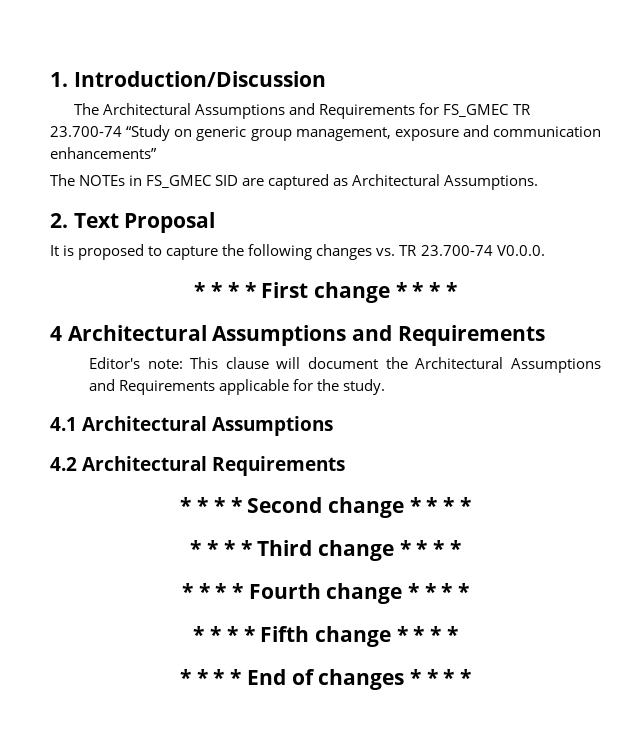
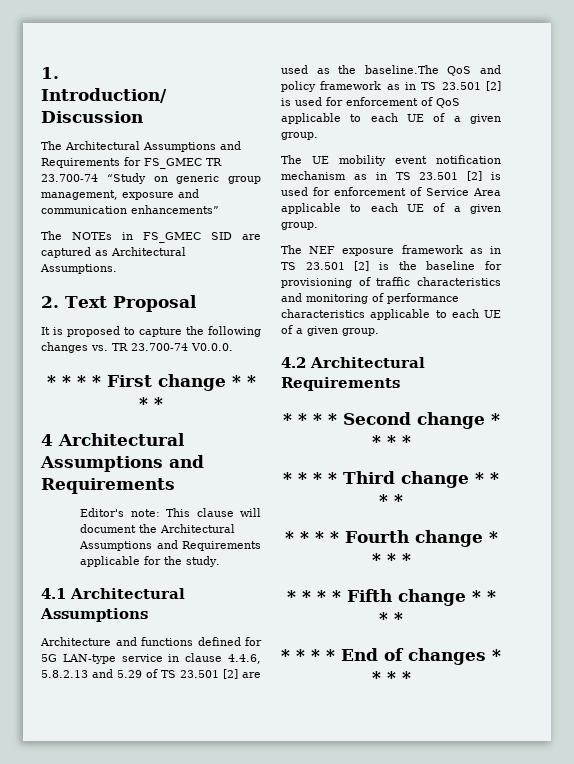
(334, 426) none -> [40,637,262,646] [41,653,261,664] [41,669,261,679] [281,65,501,76] [281,81,501,92] [281,97,460,108] [281,113,501,124] [281,132,318,140] [281,155,501,166] [281,171,501,181] [281,187,501,196] [281,203,501,214] [281,222,318,230] [281,245,501,256] [281,261,502,271] [281,277,501,288] [281,293,459,304] [281,309,501,320] [281,325,379,336] // Architecture and functions defined for 5G LAN-type service in clause 4.4.6, 5.8.2.13 and 5.29 of TS 23.501 [2] are used as the baseline.The QoS and policy framework as in TS 23.501 [2] is used for enforcement of QoS applicable to each UE of a given group. // The UE mobility event notification mechanism as in TS 23.501 [2] is used for enforcement of Service Area applicable to each UE of a given group. // The NEF exposure framework as in TS 23.501 [2] is the baseline for provisioning of traffic characteristics and monitoring of performance characteristics applicable to each UE of a given group.

